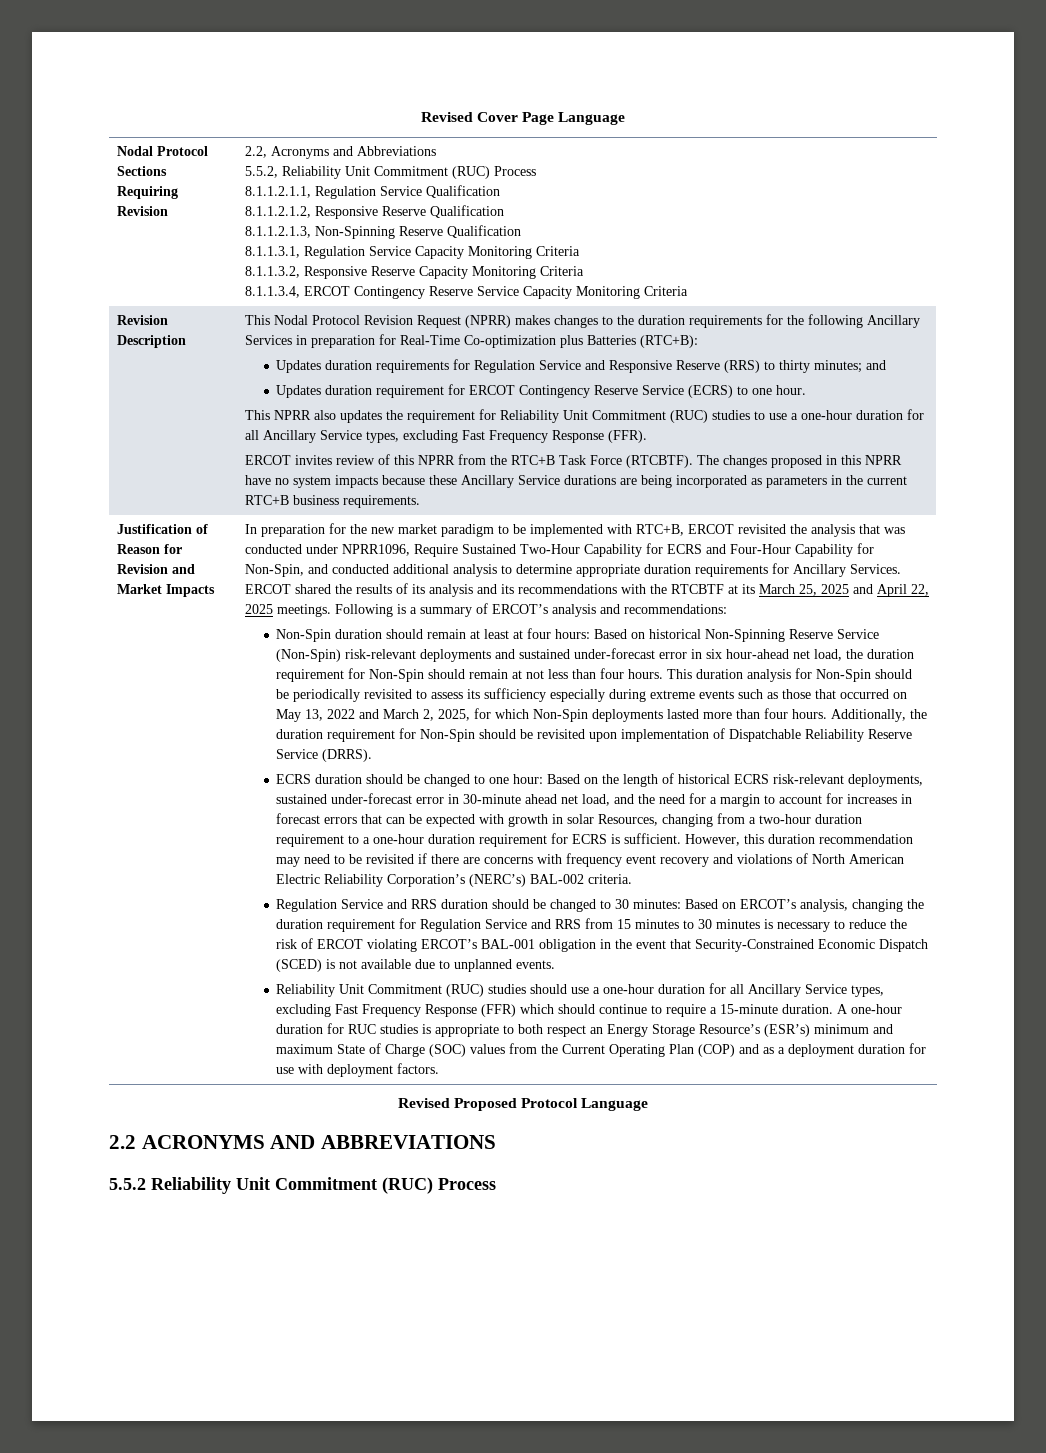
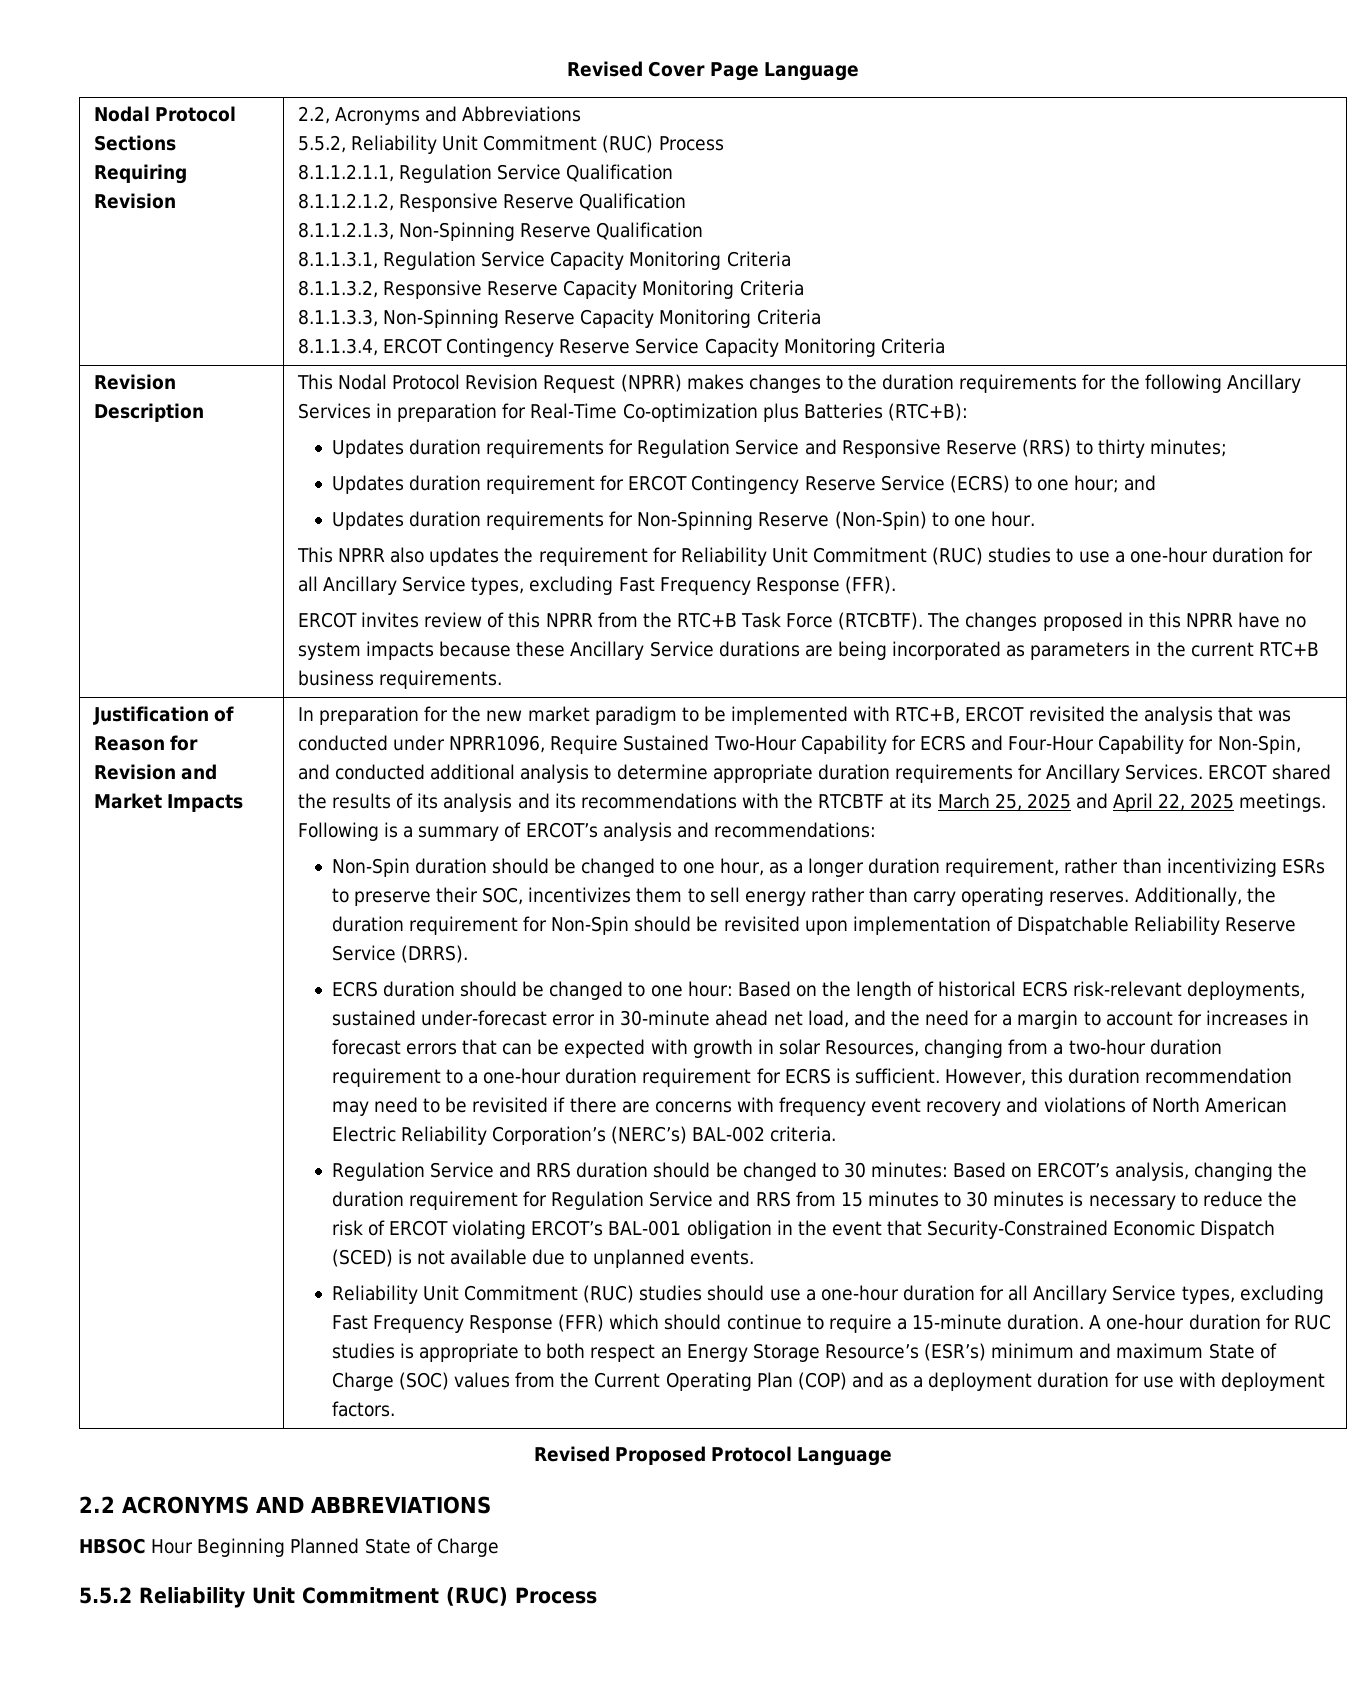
(584, 271) none -> [297,309,821,328] // 8.1.1.3.3, Non-Spinning Reserve Capacity Monitoring Criteria
[866,360,887,370] and -> (1228, 448) none
(773, 391) none -> [1074,475,1157,493] [331,511,986,530] hour; and // Updates duration requirements for Non-Spinning Reserve (Non-Spin) to one
[427,628,880,642] [276,648,915,662] [276,668,913,682] [276,688,908,702] [276,708,828,722] remain at least at four hours: Based on historical Non-Spinning Reserve Service (Non-Spin) risk-relevant deployments and sustained under-forecast error in six hour-ahead net load, the duration requirement for Non-Spin should remain at not less than four hours. This duration analysis for Non-Spin should be periodically revisited to assess its sufficiency especially during extreme events such as those that occurred on May 13, 2022 and March 2, 2025, for which Non-Spin deployments lasted more than four hours. -> [554,858,1325,877] [331,887,1130,906] be changed to one hour, as a longer duration requirement, rather than incentivizing ESRs to preserve their SOC, incentivizes them to sell energy rather than carry operating reserves.
(497, 1142) none -> [79,1538,499,1557] // HBSOC Hour Beginning Planned State of Charge

